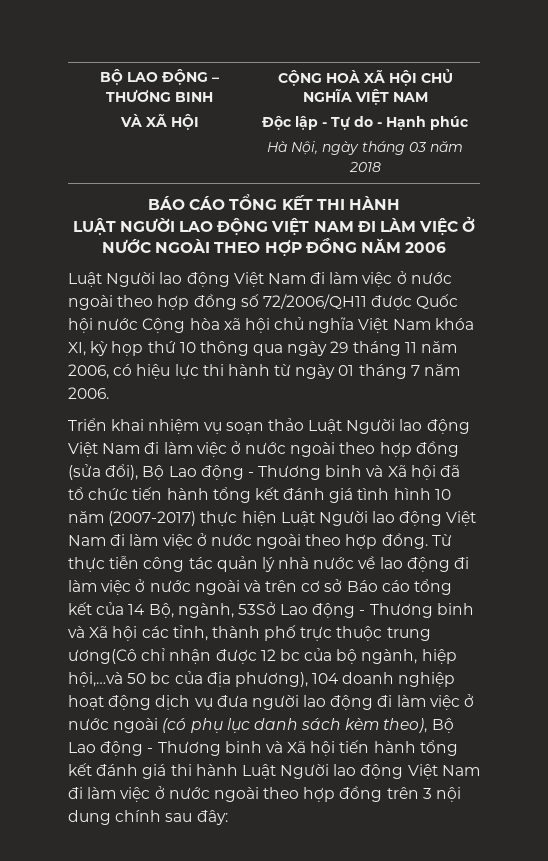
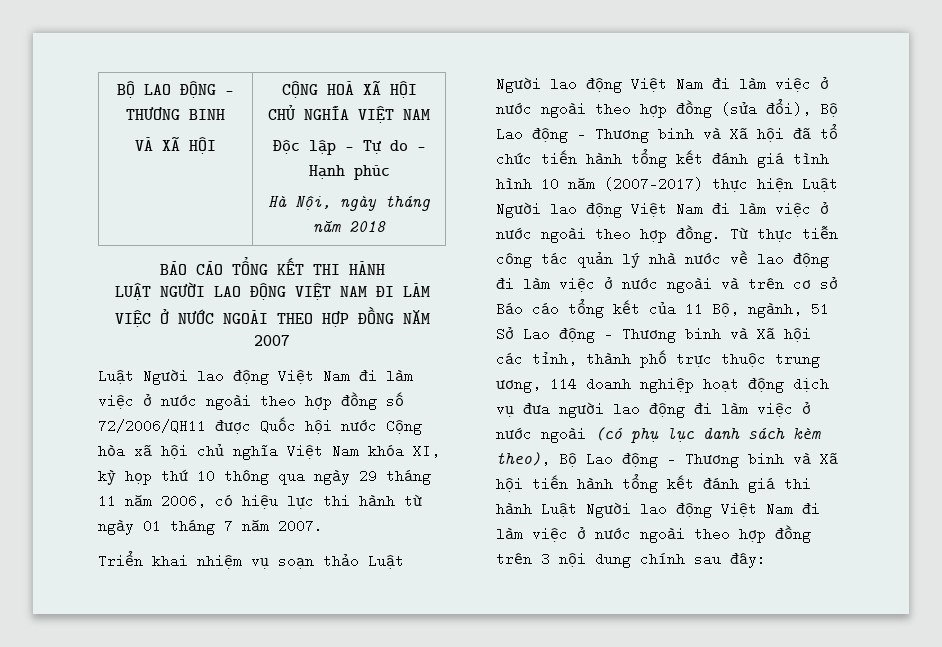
[409,142,427,152] 03 -> (431, 203) none
[405,242,447,253] 2006 -> [254,335,290,346] 2007
[68,387,109,399] 2006. -> [278,519,323,533] 2007.
[128,604,146,615] 14 -> [685,302,703,316] 11
[237,602,276,615] 53Sở -> [811,302,829,316] [496,327,514,341] 51 Sở
[68,648,457,664] [68,671,340,687] ương(Cô chỉ nhận được 12 bc của bộ ngành, hiệp hội,…và 50 bc của địa phương), 104 -> [496,377,577,393] ương, 114

